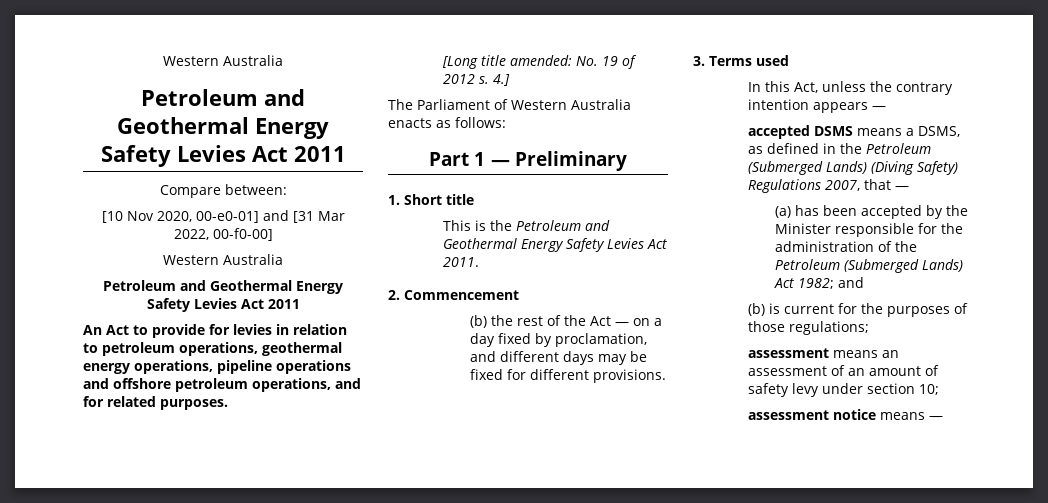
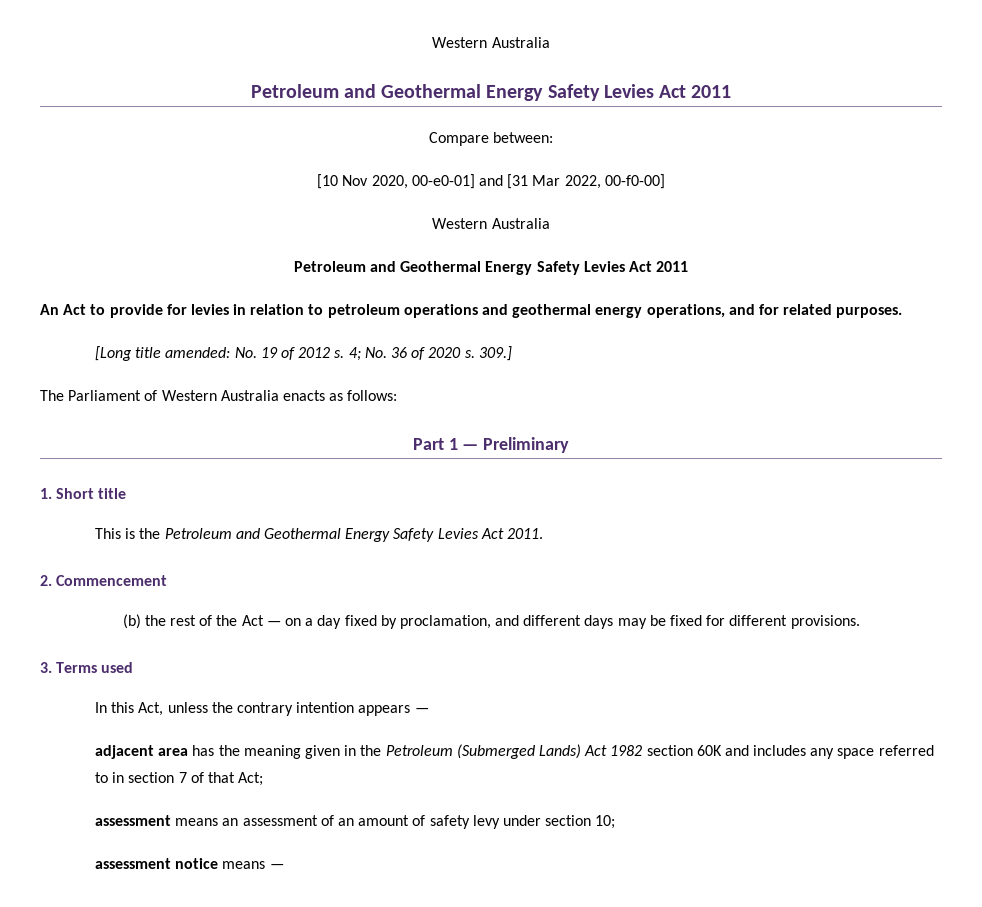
[179,342,258,356] operations, -> [403,304,509,318] operations and
[217,360,351,374] [83,378,331,392] pipeline operations and offshore petroleum operations, -> (725, 311) none
[492,74,510,86] 4.] -> [348,346,512,361] 4; No. 36 of 2020 s. 309.]
[747,125,960,139] [747,143,819,154] accepted DSMS means a DSMS, as defined -> [95,745,341,759] adjacent area has the meaning given
[870,161,958,175] [747,179,909,193] [774,205,968,219] [774,223,963,237] [774,241,917,252] [774,259,963,273] [773,277,864,289] [747,303,968,317] [747,321,869,335] (Diving Safety) Regulations 2007, that — // (a) has been accepted by the Minister responsible for the administration of the Petroleum (Submerged Lands) Act 1982; and // (b) is current for the purposes of those regulations; -> [584,745,934,759] [95,772,264,786] Act 1982 section 60K and includes any space referred to in section 7 of that Act;

